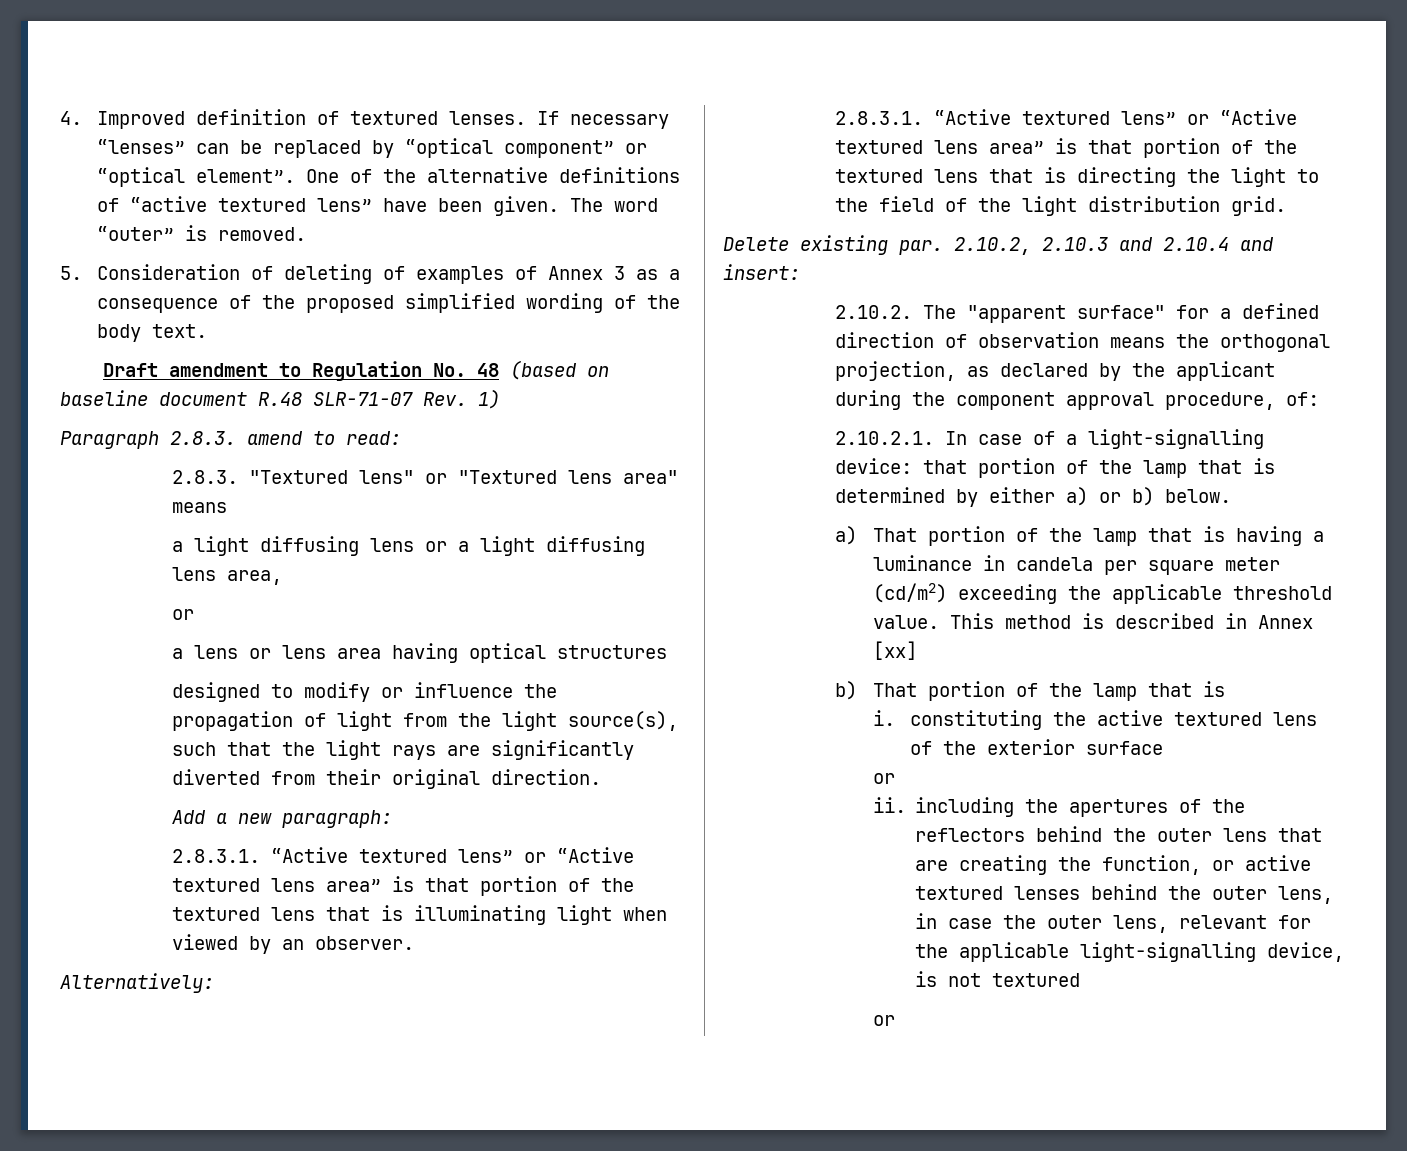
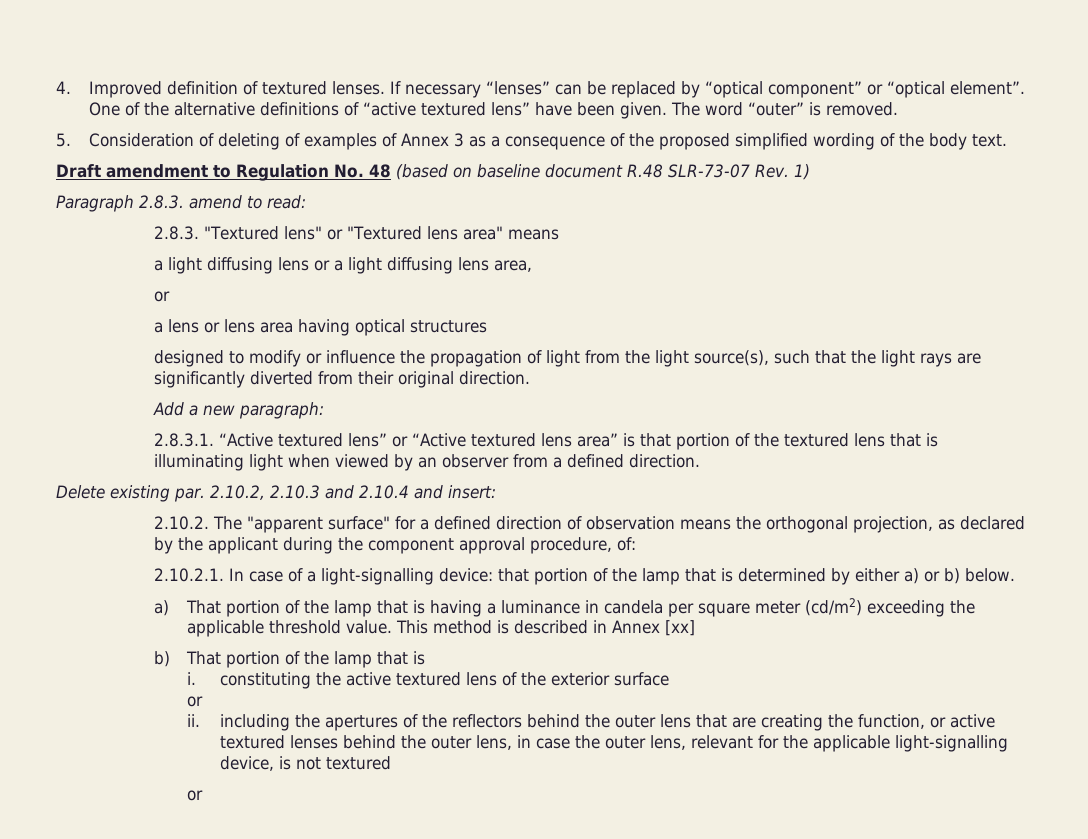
[313,392,413,406] SLR-71-07 -> [668,164,750,178] SLR-73-07
[315,936,415,950] [60,973,214,993] [835,109,1298,125] [835,138,1298,158] [835,167,1320,187] [835,196,1287,216] observer. // Alternatively: // 2.8.3.1. “Active textured lens” or “Active textured lens area” is that portion of the textured lens that is directing the light to the field of the light distribution grid. -> [442,454,701,468] observer from a defined direction.

